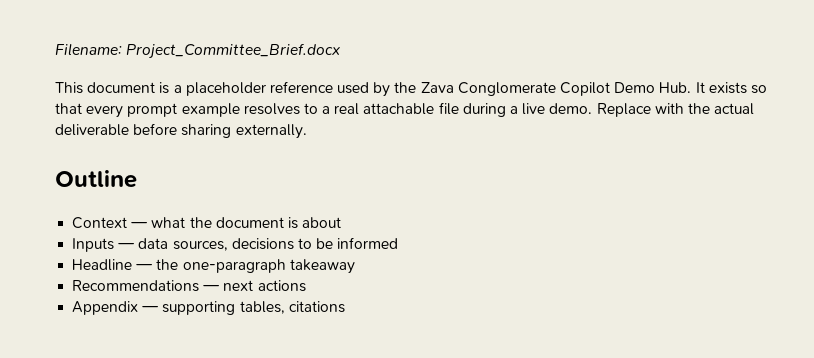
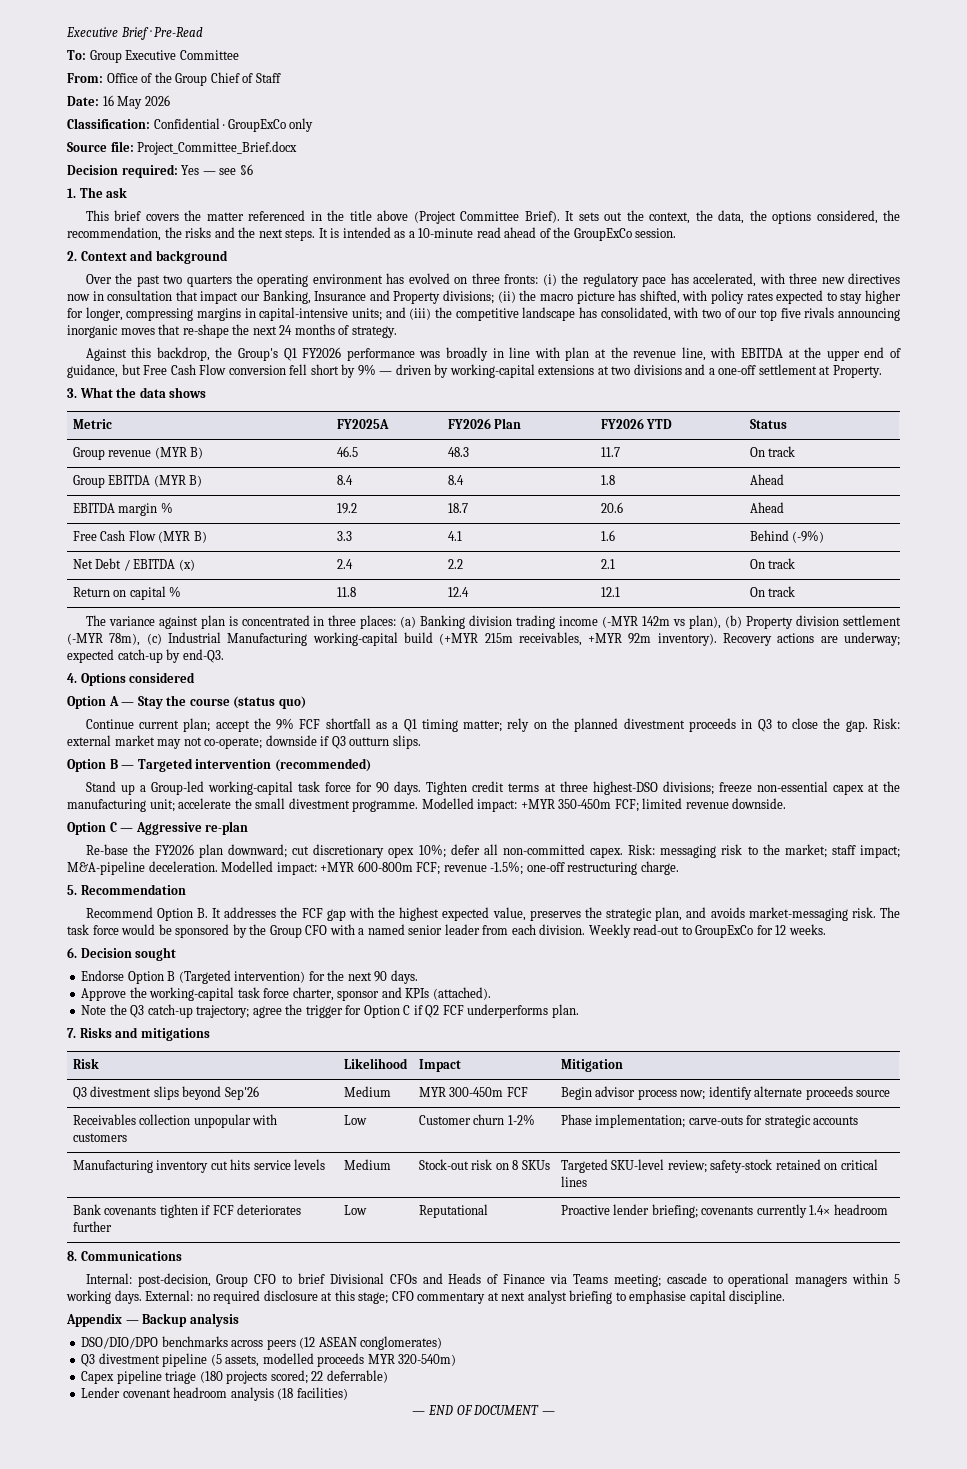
[55,43,341,59] [55,81,767,97] [55,102,755,118] [55,123,307,139] [55,170,137,188] [72,217,342,229] [72,237,399,252] [72,259,355,274] [72,280,306,292] [72,301,345,315] Filename: Project_Committee_Brief.docx // This document is a placeholder reference used by the Zava Conglomerate Copilot Demo Hub. It exists so that every prompt example resolves to a real attachable file during a live demo. Replace with the actual deliverable before sharing externally. // Outline // Context — what the document is about // Inputs — data sources, decisions to be informed // Headline — the one-paragraph takeaway // Recommendations — next actions // Appendix — supporting tables, citations -> [66,27,203,40] [67,50,239,63] [67,72,281,86] [67,95,170,109] [67,118,314,132] [67,141,298,155] [67,164,253,178] [67,187,128,198] [85,210,901,224] [67,227,677,241] [67,250,228,264] [85,273,901,287] [67,290,901,304] [67,307,900,321] [67,324,397,338] [85,347,902,361] [67,364,882,378] [67,387,207,398] [72,419,112,429] [336,419,389,429] [447,418,522,429] [600,418,673,429] [749,419,787,429] [72,447,204,460] [336,446,358,457] [447,447,469,457] [600,447,620,457] [749,446,796,457] [72,475,203,488] [336,475,353,485] [447,475,464,485] [600,475,615,485] [749,474,784,485] [72,502,173,516] [336,503,357,514] [447,503,468,513] [600,502,623,513] [749,502,784,513] [72,530,207,543] [336,531,352,541] [447,531,462,541] [600,530,615,541] [749,530,825,543] [72,558,195,571] [336,559,353,569] [447,559,463,569] [600,559,615,569] [749,558,796,569] [72,586,182,600] [336,587,356,597] [447,587,469,597] [600,587,620,597] [749,586,796,597] [85,615,902,629] [67,632,900,646] [67,649,224,663] [67,672,196,686] [67,695,306,709] [85,718,901,732] [67,735,421,749] [67,758,371,772] [85,781,900,795] [67,798,787,812] [67,821,249,835] [85,844,900,858] [67,861,679,875] [67,884,186,895] [85,907,900,921] [67,924,826,938] [67,947,177,961] [81,970,418,984] [81,987,491,1001] [81,1004,579,1018] [67,1027,210,1041] [72,1058,99,1069] [343,1058,408,1069] [418,1059,461,1072] [560,1059,623,1072] [72,1086,259,1100] [343,1086,391,1097] [418,1087,528,1097] [560,1086,891,1100] [72,1114,278,1128] [72,1133,127,1142] [343,1115,367,1125] [418,1114,535,1125] [560,1114,859,1128] [72,1159,326,1173] [343,1159,391,1170] [418,1159,550,1170] [560,1159,878,1173] [560,1176,587,1187] [72,1204,302,1218] [72,1221,112,1232] [343,1205,367,1215] [418,1204,488,1218] [560,1204,888,1218] [67,1251,182,1261] [85,1273,900,1287] [66,1290,786,1304] [66,1313,239,1327] [81,1336,443,1350] [81,1353,457,1367] [81,1370,388,1384] [81,1387,348,1401] [412,1405,555,1415] Executive Brief · Pre-Read // To: Group Executive Committee // From: Office of the Group Chief of Staff // Date: 16 May 2026 // Classification: Confidential · GroupExCo only // Source file: Project_Committee_Brief.docx // Decision required: Yes — see §6 // 1. The ask // This brief covers the matter referenced in the title above (Project Committee Brief). It sets out the context, the data, the options considered, the recommendation, the risks and the next steps. It is intended as a 10-minute read ahead of the GroupExCo session. // 2. Context and background // Over the past two quarters the operating environment has evolved on three fronts: (i) the regulatory pace has accelerated, with three new directives now in consultation that impact our Banking, Insurance and Property divisions; (ii) the macro picture has shifted, with policy rates expected to stay higher for longer, compressing margins in capital-intensive units; and (iii) the competitive landscape has consolidated, with two of our top five rivals announcing inorganic moves that re-shape the next 24 months of strategy. // Against this backdrop, the Group's Q1 FY2026 performance was broadly in line with plan at the revenue line, with EBITDA at the upper end of guidance, but Free Cash Flow conversion fell short by 9% — driven by working-capital extensions at two divisions and a one-off settlement at Property. // 3. What the data shows // Metric | FY2025A | FY2026 Plan | FY2026 YTD | Status // Group revenue (MYR B) | 46.5 | 48.3 | 11.7 | On track // Group EBITDA (MYR B) | 8.4 | 8.4 | 1.8 | Ahead // EBITDA margin % | 19.2 | 18.7 | 20.6 | Ahead // Free Cash Flow (MYR B) | 3.3 | 4.1 | 1.6 | Behind (-9%) // Net Debt / EBITDA (x) | 2.4 | 2.2 | 2.1 | On track // Return on capital % | 11.8 | 12.4 | 12.1 | On track // The variance against plan is concentrated in three places: (a) Banking division trading income (-MYR 142m vs plan), (b) Property division settlement (-MYR 78m), (c) Industrial Manufacturing working-capital build (+MYR 215m receivables, +MYR 92m inventory). Recovery actions are underway; expected catch-up by end-Q3. // 4. Options considered // Option A — Stay the course (status quo) // Continue current plan; accept the 9% FCF shortfall as a Q1 timing matter; rely on the planned divestment proceeds in Q3 to close the gap. Risk: external market may not co-operate; downside if Q3 outturn slips. // Option B — Targeted intervention (recommended) // Stand up a Group-led working-capital task force for 90 days. Tighten credit terms at three highest-DSO divisions; freeze non-essential capex at the manufacturing unit; accelerate the small divestment programme. Modelled impact: +MYR 350-450m FCF; limited revenue downside. // Option C — Aggressive re-plan // Re-base the FY2026 plan downward; cut discretionary opex 10%; defer all non-committed capex. Risk: messaging risk to the market; staff impact; M&A-pipeline deceleration. Modelled impact: +MYR 600-800m FCF; revenue -1.5%; one-off restructuring charge. // 5. Recommendation // Recommend Option B. It addresses the FCF gap with the highest expected value, preserves the strategic plan, and avoids market-messaging risk. The task force would be sponsored by the Group CFO with a named senior leader from each division. Weekly read-out to GroupExCo for 12 weeks. // 6. Decision sought // Endorse Option B (Targeted intervention) for the next 90 days. // Approve the working-capital task force charter, sponsor and KPIs (attached). // Note the Q3 catch-up trajectory; agree the trigger for Option C if Q2 FCF underperforms plan. // 7. Risks and mitigations // Risk | Likelihood | Impact | Mitigation // Q3 divestment slips beyond Sep'26 | Medium | MYR 300-450m FCF | Begin advisor process now; identify alternate proceeds source // Receivables collection unpopular with customers | Low | Customer churn 1-2% | Phase implementation; carve-outs for strategic accounts // Manufacturing inventory cut hits service levels | Medium | Stock-out risk on 8 SKUs | Targeted SKU-level review; safety-stock retained on critical lines // Bank covenants tighten if FCF deteriorates further | Low | Reputational | Proactive lender briefing; covenants currently 1.4× headroom // 8. Communications // Internal: post-decision, Group CFO to brief Divisional CFOs and Heads of Finance via Teams meeting; cascade to operational managers within 5 working days. External: no required disclosure at this stage; CFO commentary at next analyst briefing to emphasise capital discipline. // Appendix — Backup analysis // DSO/DIO/DPO benchmarks across peers (12 ASEAN conglomerates) // Q3 divestment pipeline (5 assets, modelled proceeds MYR 320-540m) // Capex pipeline triage (180 projects scored; 22 deferrable) // Lender covenant headroom analysis (18 facilities) // — END OF DOCUMENT —

